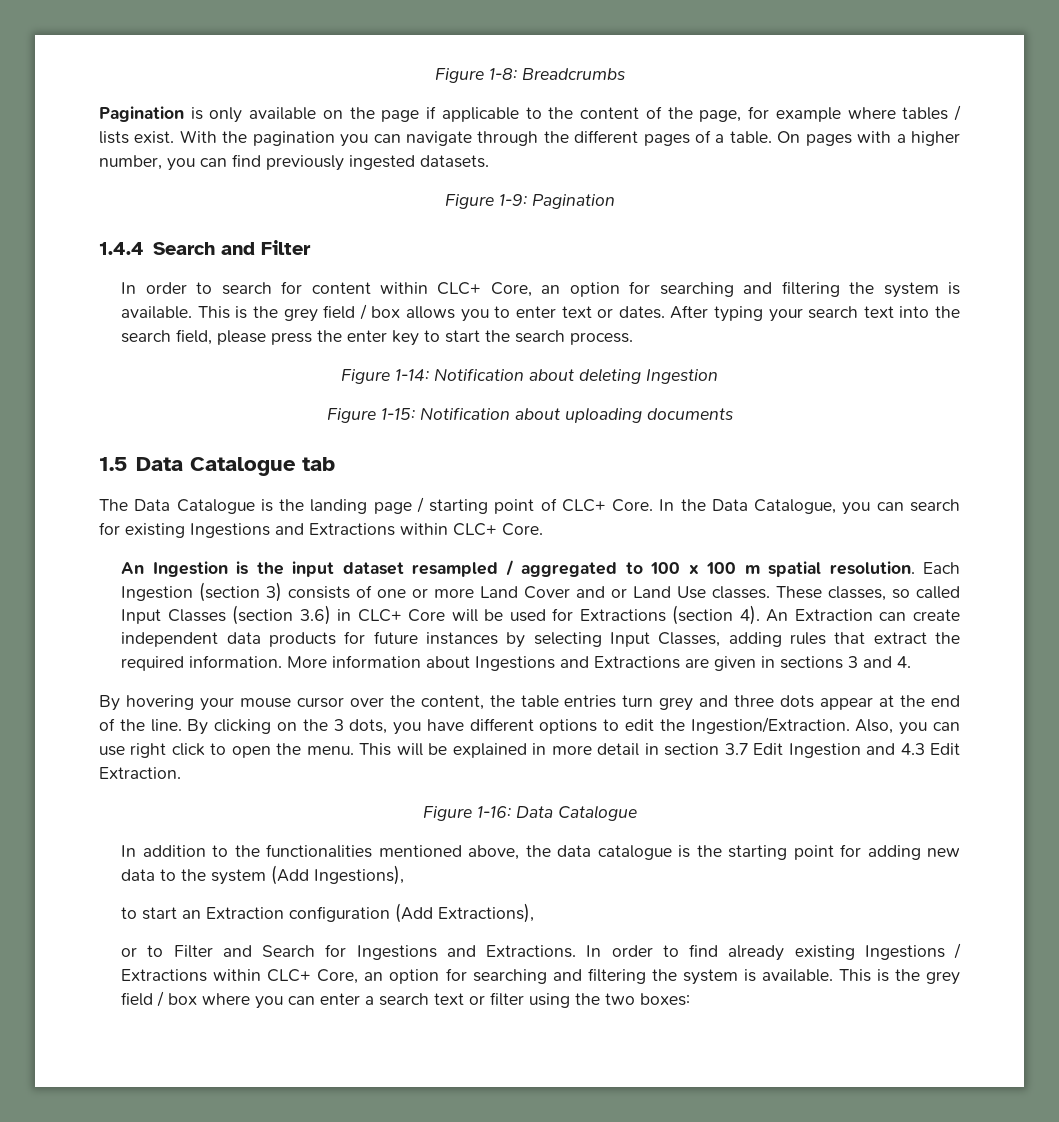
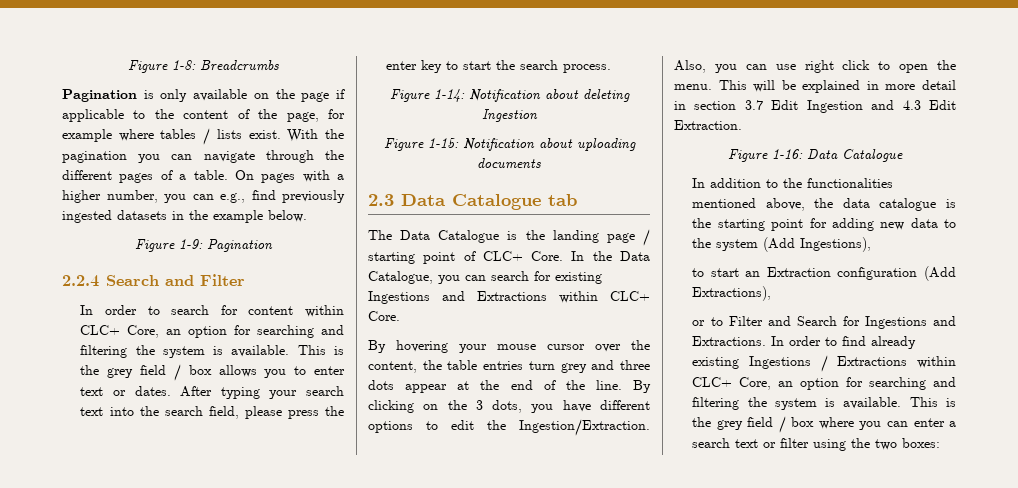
(227, 162) none -> [220,193,245,203] e.g.,
[420,155,489,168] datasets. -> [117,210,307,223] datasets in the example below.
[99,242,144,255] 1.4.4 -> [62,275,99,287] 2.2.4
[99,457,127,471] 1.5 -> [368,194,394,206] 2.3
[121,560,960,577] [121,582,960,602] [121,605,960,625] [121,631,960,648] [121,655,912,671] // An Ingestion is the input dataset resampled / aggregated to 100 x 100 m spatial resolution. Each Ingestion (section 3) consists of one or more Land Cover and or Land Use classes. These classes, so called Input Classes (section 3.6) in CLC+ Core will be used for Extractions (section 4). An Extraction can create independent data products for future instances by selecting Input Classes, adding rules that extract the required information. More information about Ingestions and Extractions are given in sections 3 and 4. -> (400, 316) none

